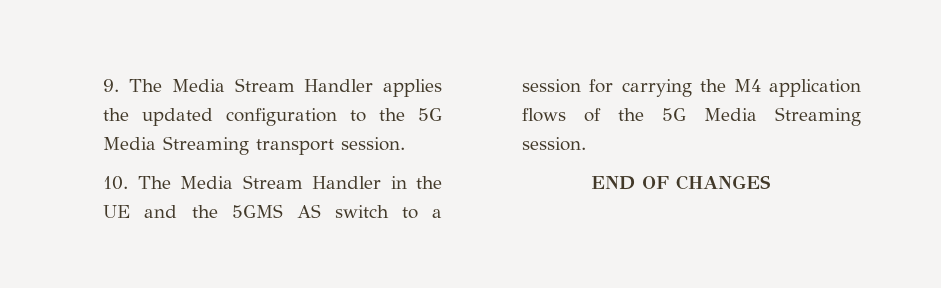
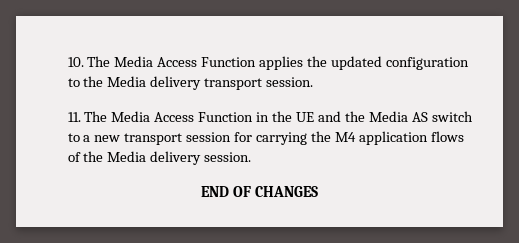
[103,78,374,92] 9. The Media Stream Handler -> [67,56,257,67] 10. The Media Access Function
[417,108,442,121] [103,136,250,155] 5G Media Streaming -> [107,76,202,90] Media delivery
[103,175,382,190] 10. The Media Stream Handler -> [67,111,254,122] 11. The Media Access Function
[231,204,283,218] 5GMS -> [368,111,408,122] Media
(442, 213) none -> [94,133,183,145] new transport
[662,107,861,126] 5G Media Streaming -> [107,151,202,165] Media delivery

